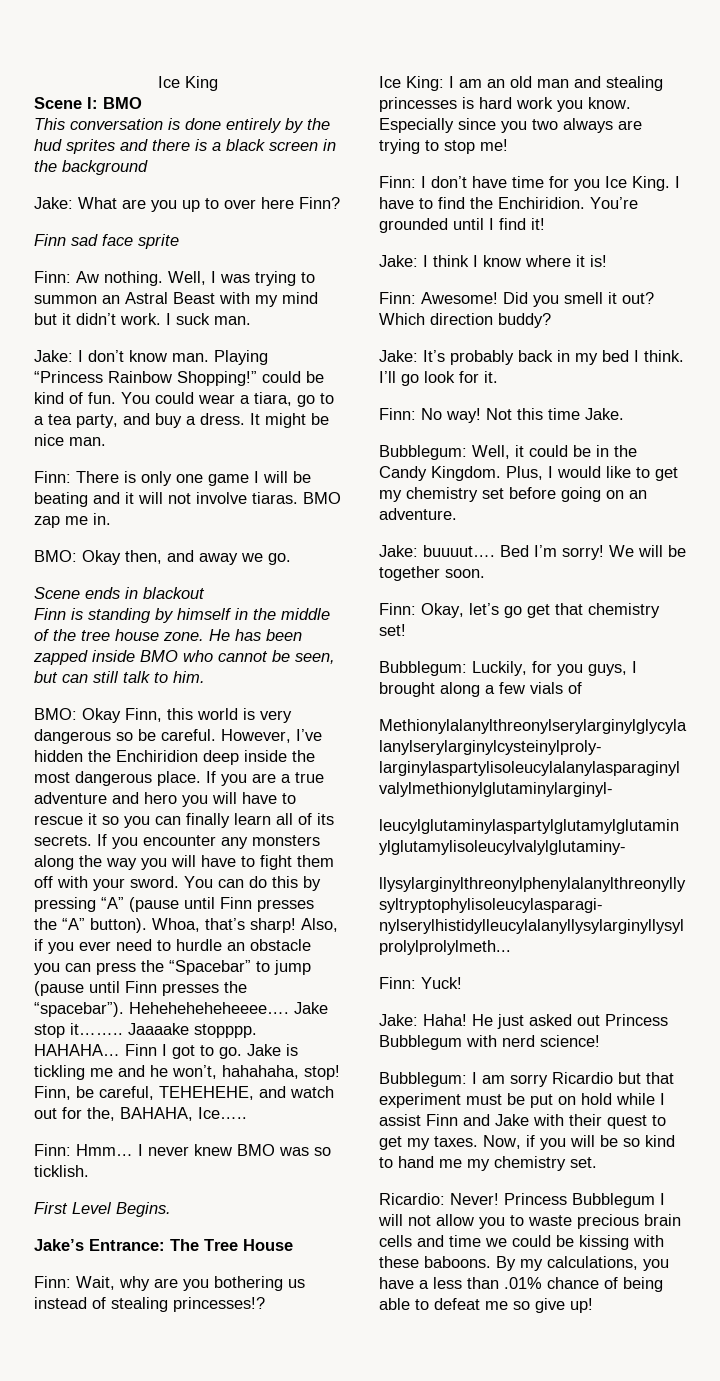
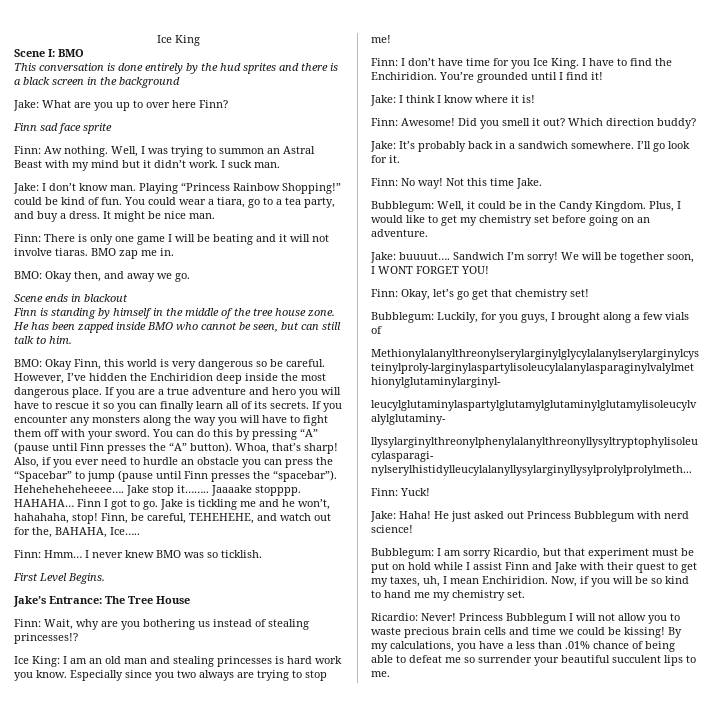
[575,350,684,365] my bed I think. -> [509,141,634,149] a sandwich somewhere.
[500,545,529,557] Bed -> [453,252,504,260] Sandwich
[445,569,485,578] soon. -> [667,254,694,263] [371,266,489,274] soon, I WONT FORGET YOU!
[552,1072,613,1084] Ricardio -> [493,548,540,559] Ricardio,
[434,1136,478,1147] taxes. -> [390,576,548,587] taxes, uh, I mean Enchiridion.
[579,1235,664,1250] [379,1256,491,1268] kissing with these baboons. -> [624,627,665,638] kissing!
[535,1298,593,1313] give up! -> [478,655,696,666] [371,671,390,677] surrender your beautiful succulent lips to me.

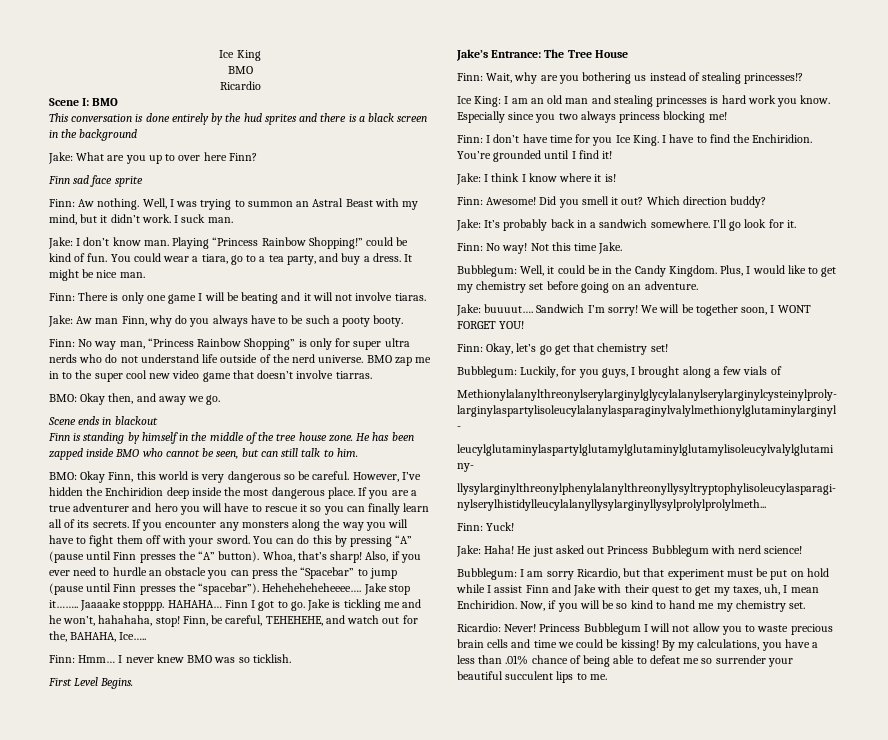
(200, 40) none -> [227,66,253,74] [219,81,261,90] // BMO // Ricardio
[91,160,119,168] mind -> [49,214,77,225] mind,
[91,248,174,259] BMO zap me in. -> [48,315,404,327] [49,338,410,350] [49,354,432,366] [49,370,372,382] // Jake: Aw man Finn, why do you always have to be such a pooty booty. // Finn: No way man, “Princess Rainbow Shopping” is only for super ultra nerds who do not understand life outside of the nerd universe. BMO zap me in to the super cool new video game that doesn’t involve tiarras.
[192,387,246,395] adventure -> [73,503,130,512] adventurer
[237,670,327,681] are trying to stop -> [619,111,706,123] princess blocking

